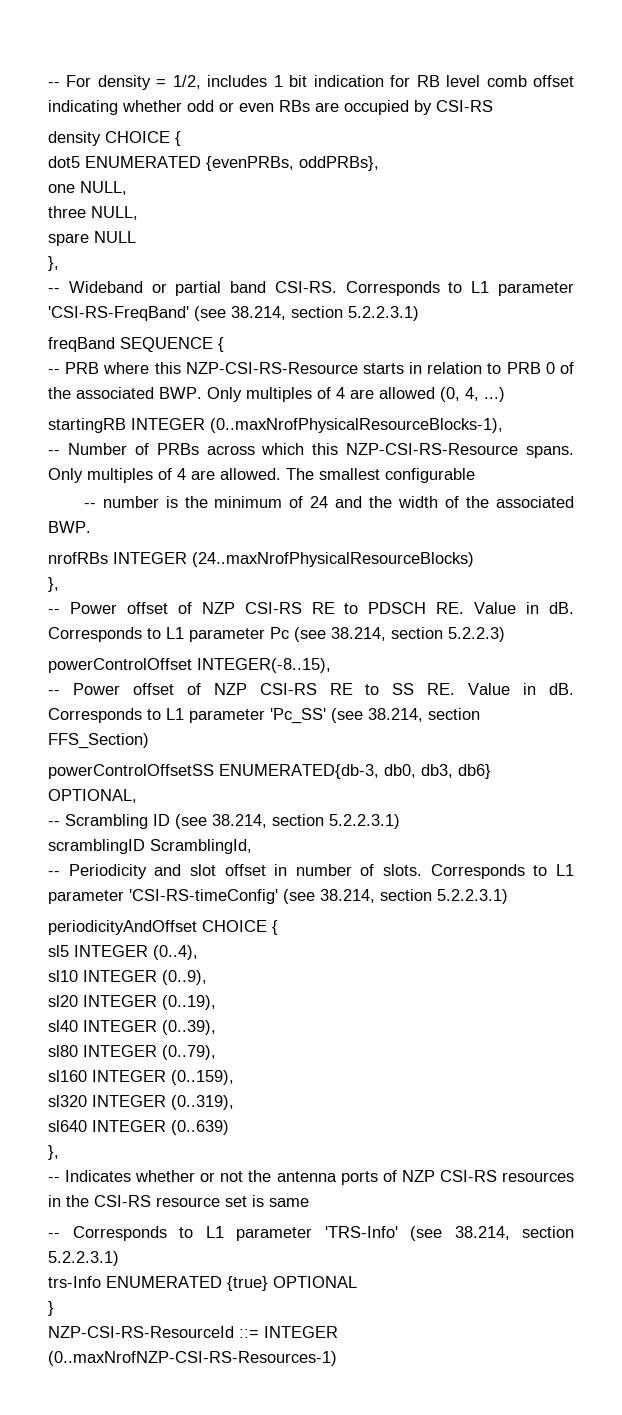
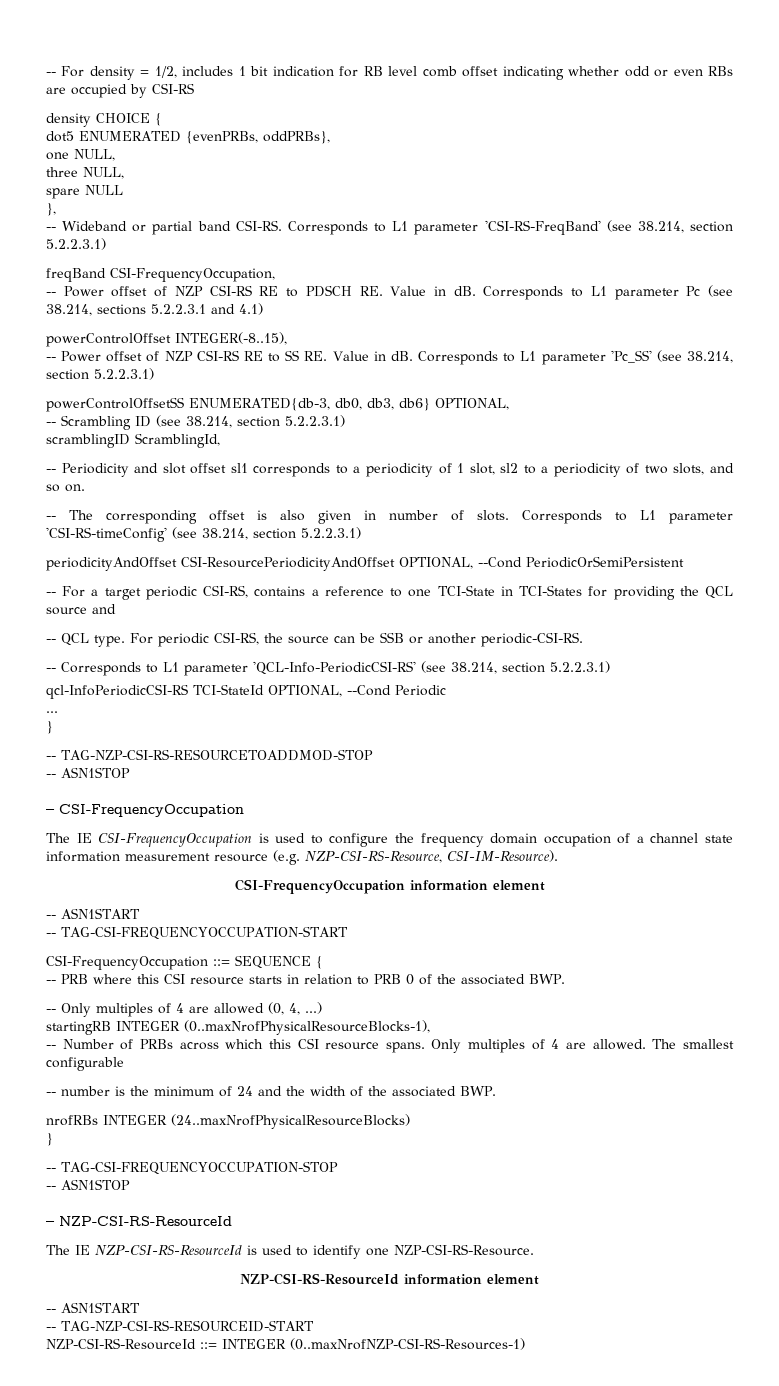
(115, 344) none -> [110,267,275,282] [46,285,734,300] [46,303,263,316] [46,332,287,347] [46,350,733,365] [46,368,154,380] [46,397,509,412] [46,415,345,430] [46,433,220,448] [46,463,734,477] [46,484,85,492] [46,510,733,524] [46,527,361,542] [46,556,684,571] [46,585,734,600] [46,604,116,615] [46,632,583,647] [46,661,610,676] [46,684,446,699] [46,711,58,713] [46,721,53,734] [46,749,373,761] [46,767,130,778] [46,804,244,817] [46,833,733,847] [46,850,558,865] [234,879,545,894] [46,908,140,919] [46,926,348,940] [46,955,230,970] CSI-FrequencyOccupation, // -- Power offset of NZP CSI-RS RE to PDSCH RE. Value in dB. Corresponds to L1 parameter Pc (see 38.214, sections 5.2.2.3.1 and 4.1) // powerControlOffset INTEGER(-8..15), // -- Power offset of NZP CSI-RS RE to SS RE. Value in dB. Corresponds to L1 parameter 'Pc_SS' (see 38.214, section 5.2.2.3.1) // powerControlOffsetSS ENUMERATED{db-3, db0, db3, db6} OPTIONAL, // -- Scrambling ID (see 38.214, section 5.2.2.3.1) // scramblingID ScramblingId, // -- Periodicity and slot offset sl1 corresponds to a periodicity of 1 slot, sl2 to a periodicity of two slots, and so on. // -- The corresponding offset is also given in number of slots. Corresponds to L1 parameter 'CSI-RS-timeConfig' (see 38.214, section 5.2.2.3.1) // periodicityAndOffset CSI-ResourcePeriodicityAndOffset OPTIONAL, --Cond PeriodicOrSemiPersistent // -- For a target periodic CSI-RS, contains a reference to one TCI-State in TCI-States for providing the QCL source and // -- QCL type. For periodic CSI-RS, the source can be SSB or another periodic-CSI-RS. // -- Corresponds to L1 parameter 'QCL-Info-PeriodicCSI-RS' (see 38.214, section 5.2.2.3.1) // qcl-InfoPeriodicCSI-RS TCI-StateId OPTIONAL, --Cond Periodic // ... // } // -- TAG-NZP-CSI-RS-RESOURCETOADDMOD-STOP // -- ASN1STOP // – CSI-FrequencyOccupation // The IE CSI-FrequencyOccupation is used to configure the frequency domain occupation of a channel state information measurement resource (e.g. NZP-CSI-RS-Resource, CSI-IM-Resource). // CSI-FrequencyOccupation information element // -- ASN1START // -- TAG-CSI-FREQUENCYOCCUPATION-START // CSI-FrequencyOccupation ::=
[185,362,358,374] NZP-CSI-RS-Resource -> [164,973,244,985] CSI resource
(202, 393) none -> [46,1009,56,1013] // --
[346,443,519,455] NZP-CSI-RS-Resource -> [297,1038,380,1050] CSI resource
[48,577,59,592] [48,602,575,614] [48,627,505,642] [48,658,331,673] [48,683,575,695] [48,708,480,724] [48,733,149,749] [48,764,491,779] [48,789,137,803] [48,814,400,829] [48,839,252,854] [48,864,574,879] [48,889,508,904] [48,920,278,935] [48,945,198,960] [48,970,207,985] [48,995,216,1010] [48,1020,216,1035] [48,1045,216,1060] [48,1070,234,1085] [48,1095,234,1110] [48,1120,229,1135] [48,1145,59,1160] [48,1170,574,1185] [48,1195,309,1207] [48,1226,574,1241] [48,1251,119,1266] [48,1276,357,1291] [48,1301,54,1316] }, // -- Power offset of NZP CSI-RS RE to PDSCH RE. Value in dB. Corresponds to L1 parameter Pc (see 38.214, section 5.2.2.3) // powerControlOffset INTEGER(-8..15), // -- Power offset of NZP CSI-RS RE to SS RE. Value in dB. Corresponds to L1 parameter 'Pc_SS' (see 38.214, section FFS_Section) // powerControlOffsetSS ENUMERATED{db-3, db0, db3, db6} OPTIONAL, // -- Scrambling ID (see 38.214, section 5.2.2.3.1) // scramblingID ScramblingId, // -- Periodicity and slot offset in number of slots. Corresponds to L1 parameter 'CSI-RS-timeConfig' (see 38.214, section 5.2.2.3.1) // periodicityAndOffset CHOICE { // sl5 INTEGER (0..4), // sl10 INTEGER (0..9), // sl20 INTEGER (0..19), // sl40 INTEGER (0..39), // sl80 INTEGER (0..79), // sl160 INTEGER (0..159), // sl320 INTEGER (0..319), // sl640 INTEGER (0..639) // }, // -- Indicates whether or not the antenna ports of NZP CSI-RS resources in the CSI-RS resource set is same // -- Corresponds to L1 parameter 'TRS-Info' (see 38.214, section 5.2.2.3.1) // trs-Info ENUMERATED {true} OPTIONAL // } -> [46,1133,53,1146] [46,1161,338,1175] [46,1179,130,1190] [46,1216,232,1226] [46,1244,534,1259] [240,1273,539,1285] [46,1302,140,1313] [46,1320,314,1332] } // -- TAG-CSI-FREQUENCYOCCUPATION-STOP // -- ASN1STOP // – NZP-CSI-RS-ResourceId // The IE NZP-CSI-RS-ResourceId is used to identify one NZP-CSI-RS-Resource. // NZP-CSI-RS-ResourceId information element // -- ASN1START // -- TAG-NZP-CSI-RS-RESOURCEID-START

